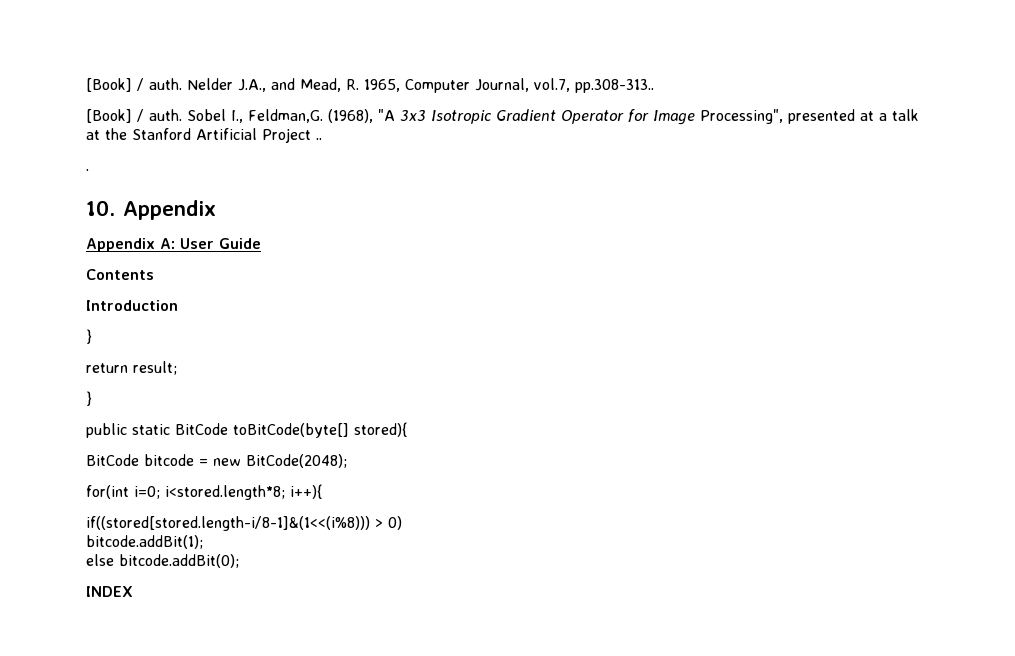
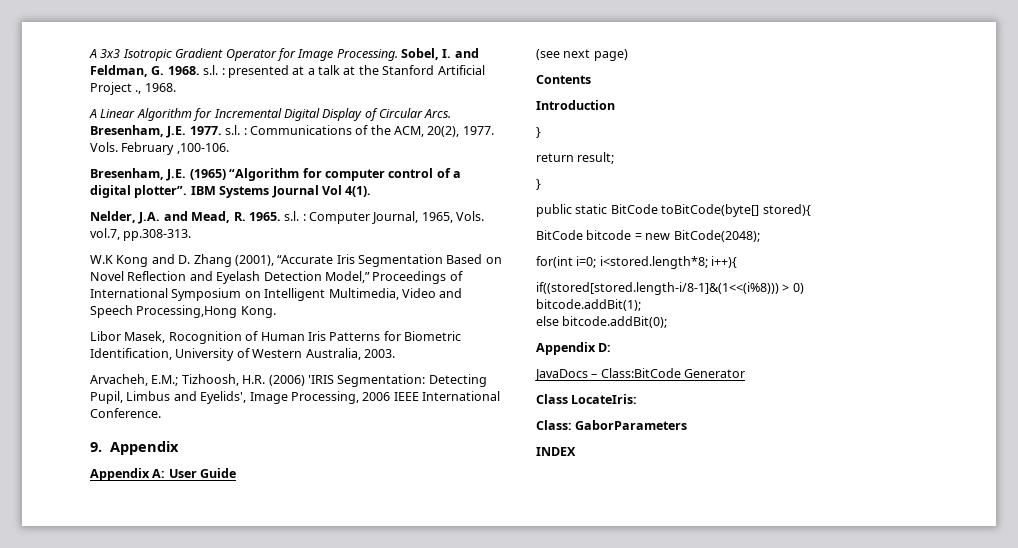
[86,78,654,93] [86,109,395,123] [Book] / auth. Nelder J.A., and Mead, R. 1965, Computer Journal, vol.7, pp.308-313.. // [Book] / auth. Sobel I., Feldman,G. (1968), "A -> [89,49,97,58] A
[700,109,783,124] Processing", -> [336,48,479,61] [90,65,225,77] Processing. Sobel, I. and Feldman, G. 1968. s.l. :
[316,138,322,140] [86,169,89,171] [86,200,115,216] .. // . // 10. -> [135,83,176,94] [89,108,452,121] [90,125,494,138] [90,142,229,155] [90,168,461,181] [90,185,372,198] [90,211,485,224] [90,228,192,241] [90,254,502,267] [90,271,463,284] [90,288,463,301] [90,305,276,318] [90,331,461,344] [90,348,395,361] [90,374,487,387] [90,391,500,404] [90,408,161,418] [90,442,102,452] ., 1968. // A Linear Algorithm for Incremental Digital Display of Circular Arcs. Bresenham, J.E. 1977. s.l. : Communications of the ACM, 20(2), 1977. Vols. February ,100-106. // Bresenham, J.E. (1965) “Algorithm for computer control of a digital plotter”. IBM Systems Journal Vol 4(1). // Nelder, J.A. and Mead, R. 1965. s.l. : Computer Journal, 1965, Vols. vol.7, pp.308-313. // W.K Kong and D. Zhang (2001), “Accurate Iris Segmentation Based on Novel Reflection and Eyelash Detection Model,” Proceedings of International Symposium on Intelligent Multimedia, Video and Speech Processing,Hong Kong. // Libor Masek, Rocognition of Human Iris Patterns for Biometric Identification, University of Western Australia, 2003. // Arvacheh, E.M.; Tizhoosh, H.R. (2006) 'IRIS Segmentation: Detecting Pupil, Limbus and Eyelids', Image Processing, 2006 IEEE International Conference. // 9.
(261, 243) none -> [536,49,628,61] // (see next page)
(239, 561) none -> [536,342,612,355] [535,368,746,381] [536,394,638,404] [536,420,688,430] // Appendix D: // JavaDocs – Class:BitCode Generator // Class LocateIris: // Class: GaborParameters

